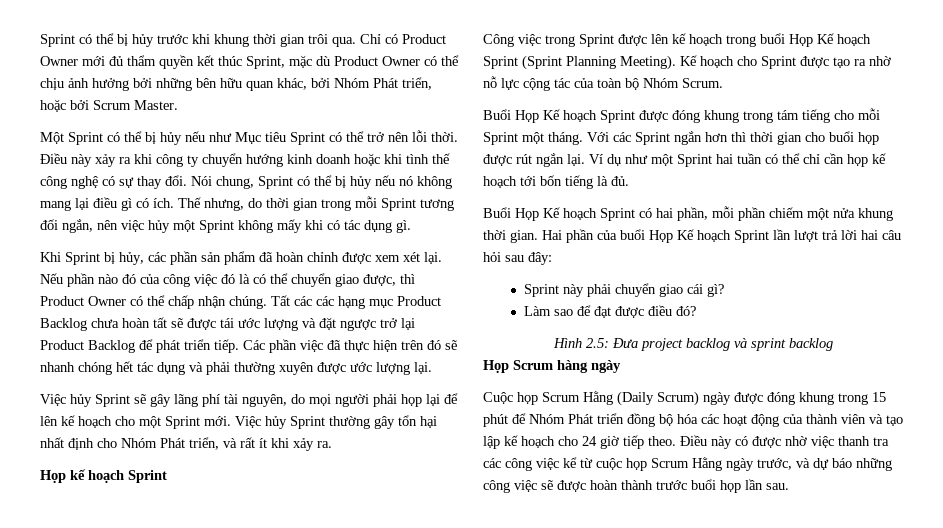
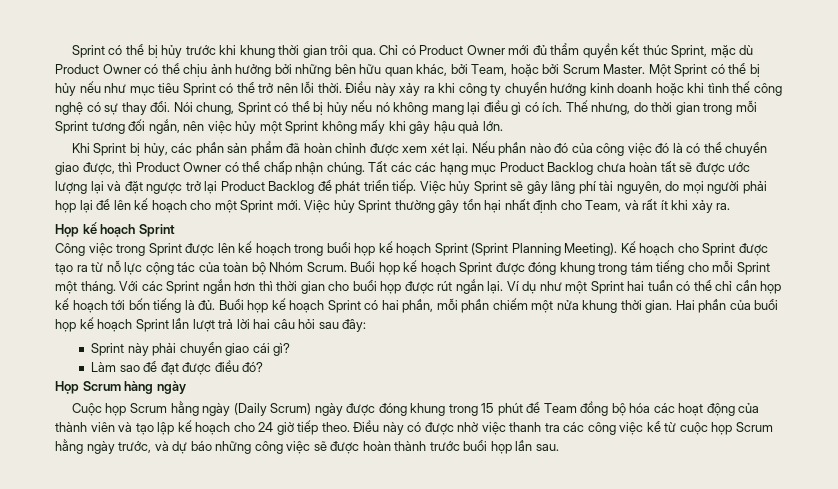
[334,77,432,90] Nhóm Phát triển, -> [471,64,508,76] Team,
(178, 105) // -> (646, 69) none
[235,132,261,144] Mục -> [129,86,155,96] mục
[327,220,411,233] có tác dụng gì. -> [409,121,503,134] gây hậu quả lớn.
[220,318,298,331] tái ước lượng -> [728,162,751,172] [55,181,104,194] ước lượng lại
[243,339,457,353] [40,361,432,375] Các phần việc đã thực hiện trên đó sẽ nhanh chóng hết tác dụng và phải thường xuyên được ước lượng lại. // -> (417, 186) none
[121,437,219,450] Nhóm Phát triển, -> [585,200,622,212] Team,
[789,33,834,47] Họp Kế -> [354,241,393,256] họp kế
[869,56,891,66] nhờ -> [91,262,104,272] từ
[483,109,560,123] // Buổi Họp Kế -> [350,260,418,275] Buổi họp kế
[483,207,560,221] // Buổi Họp Kế -> [218,298,286,313] Buổi họp kế
[649,229,694,243] Họp Kế -> [55,317,94,332] họp kế
[552,338,833,351] // Hình 2.5: Đưa project backlog và sprint backlog -> (264, 367) none
[583,391,613,405] Hằng -> [170,401,231,416] hằng ngày
[529,413,624,424] Nhóm Phát triển -> [543,403,577,413] Team
[692,457,722,471] Hằng -> [55,439,83,454] hằng

